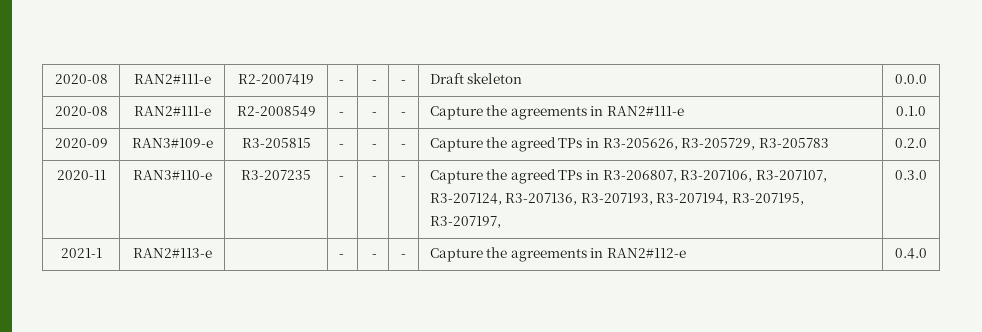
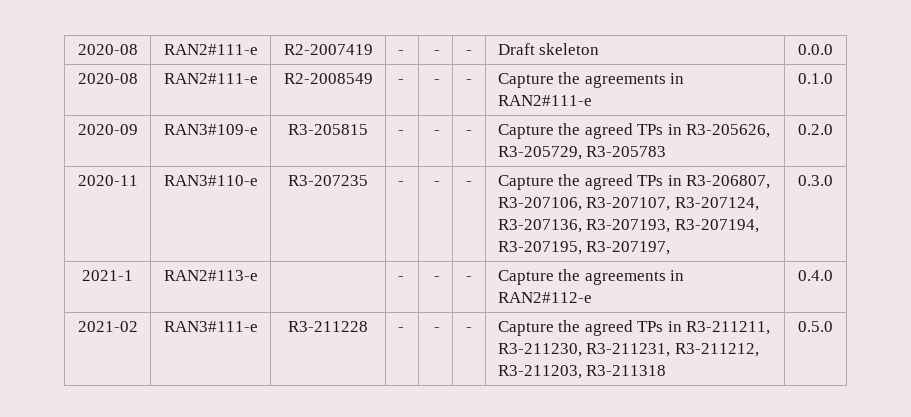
(927, 253) none -> [77,321,138,332] [163,321,258,332] [288,321,368,332] [397,327,404,332] [434,327,441,332] [466,327,472,332] [497,320,771,336] [497,343,759,357] [497,365,667,379] [798,321,833,332] // 2021-02 | RAN3#111-e | R3-211228 | - | - | - | Capture the agreed TPs in R3-211211, R3-211230, R3-211231, R3-211212, R3-211203, R3-211318 | 0.5.0

